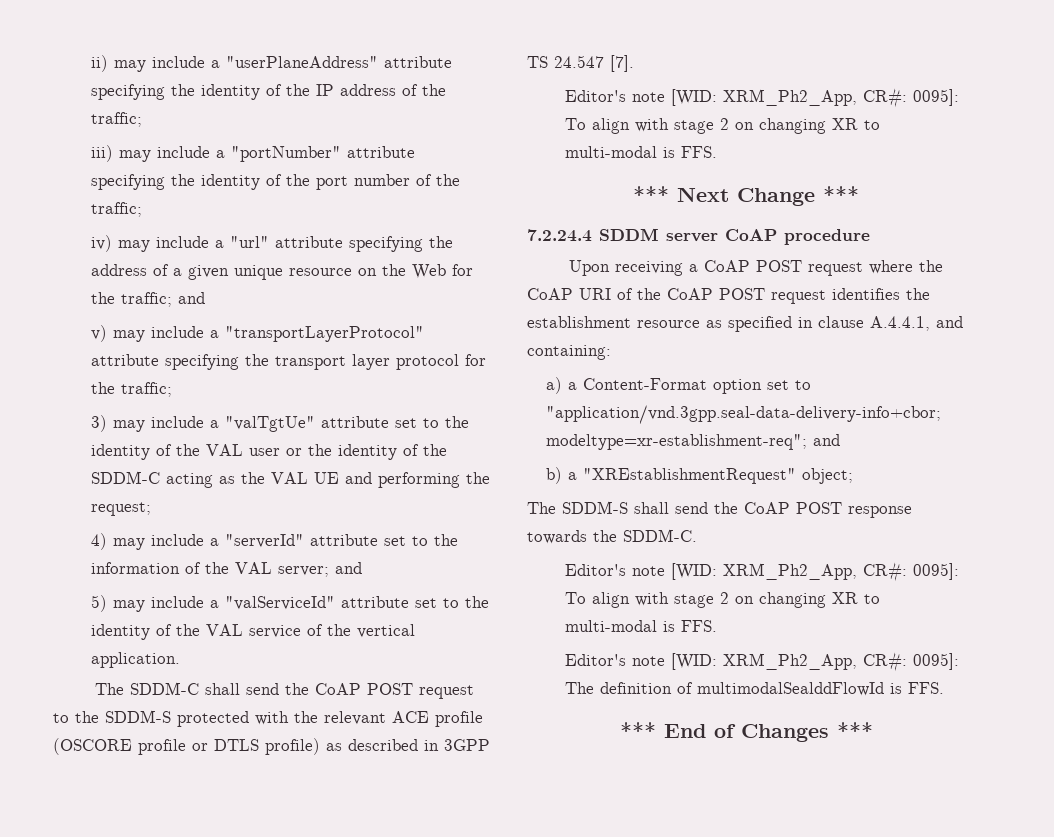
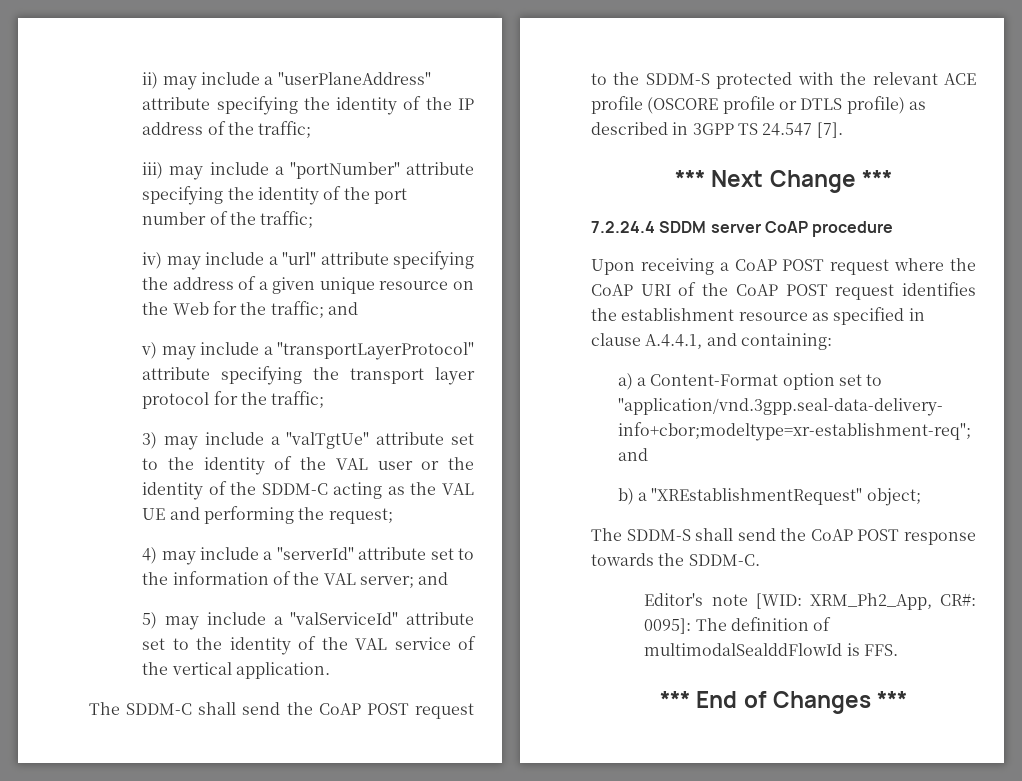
[565,88,960,108] [565,118,881,134] [565,146,718,158] // Editor's note [WID: XRM_Ph2_App, CR#: 0095]: To align with stage 2 on changing XR to multi-modal is FFS. -> (843, 130) none
[565,562,960,582] [565,592,881,608] [565,620,718,632] // Editor's note [WID: XRM_Ph2_App, CR#: 0095]: To align with stage 2 on changing XR to multi-modal is FFS. -> (760, 560) none

